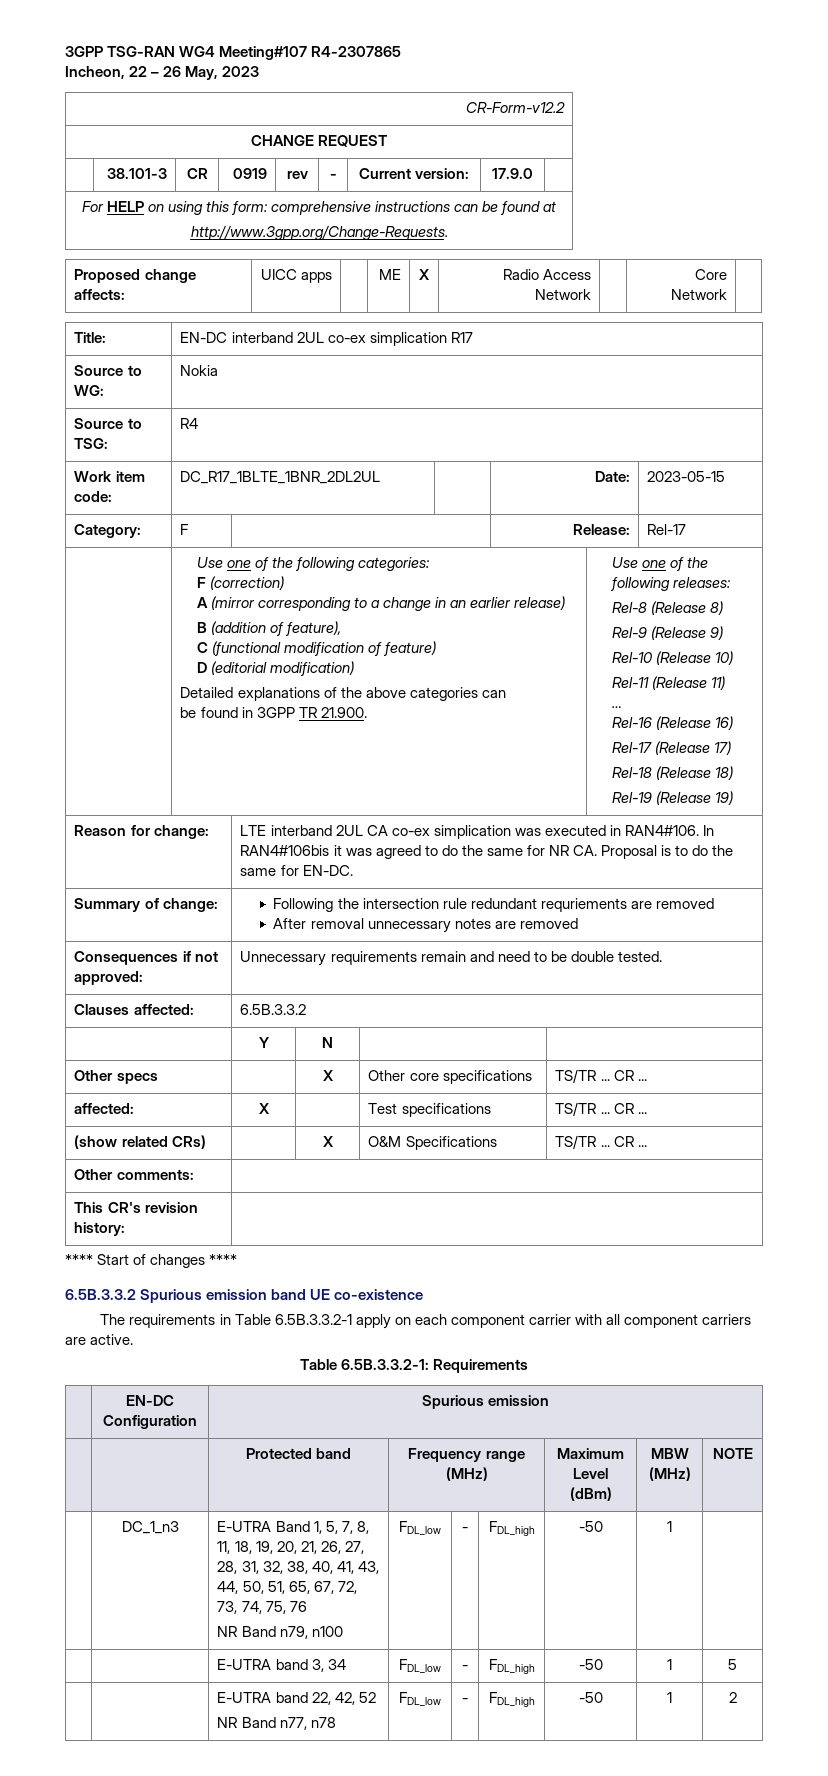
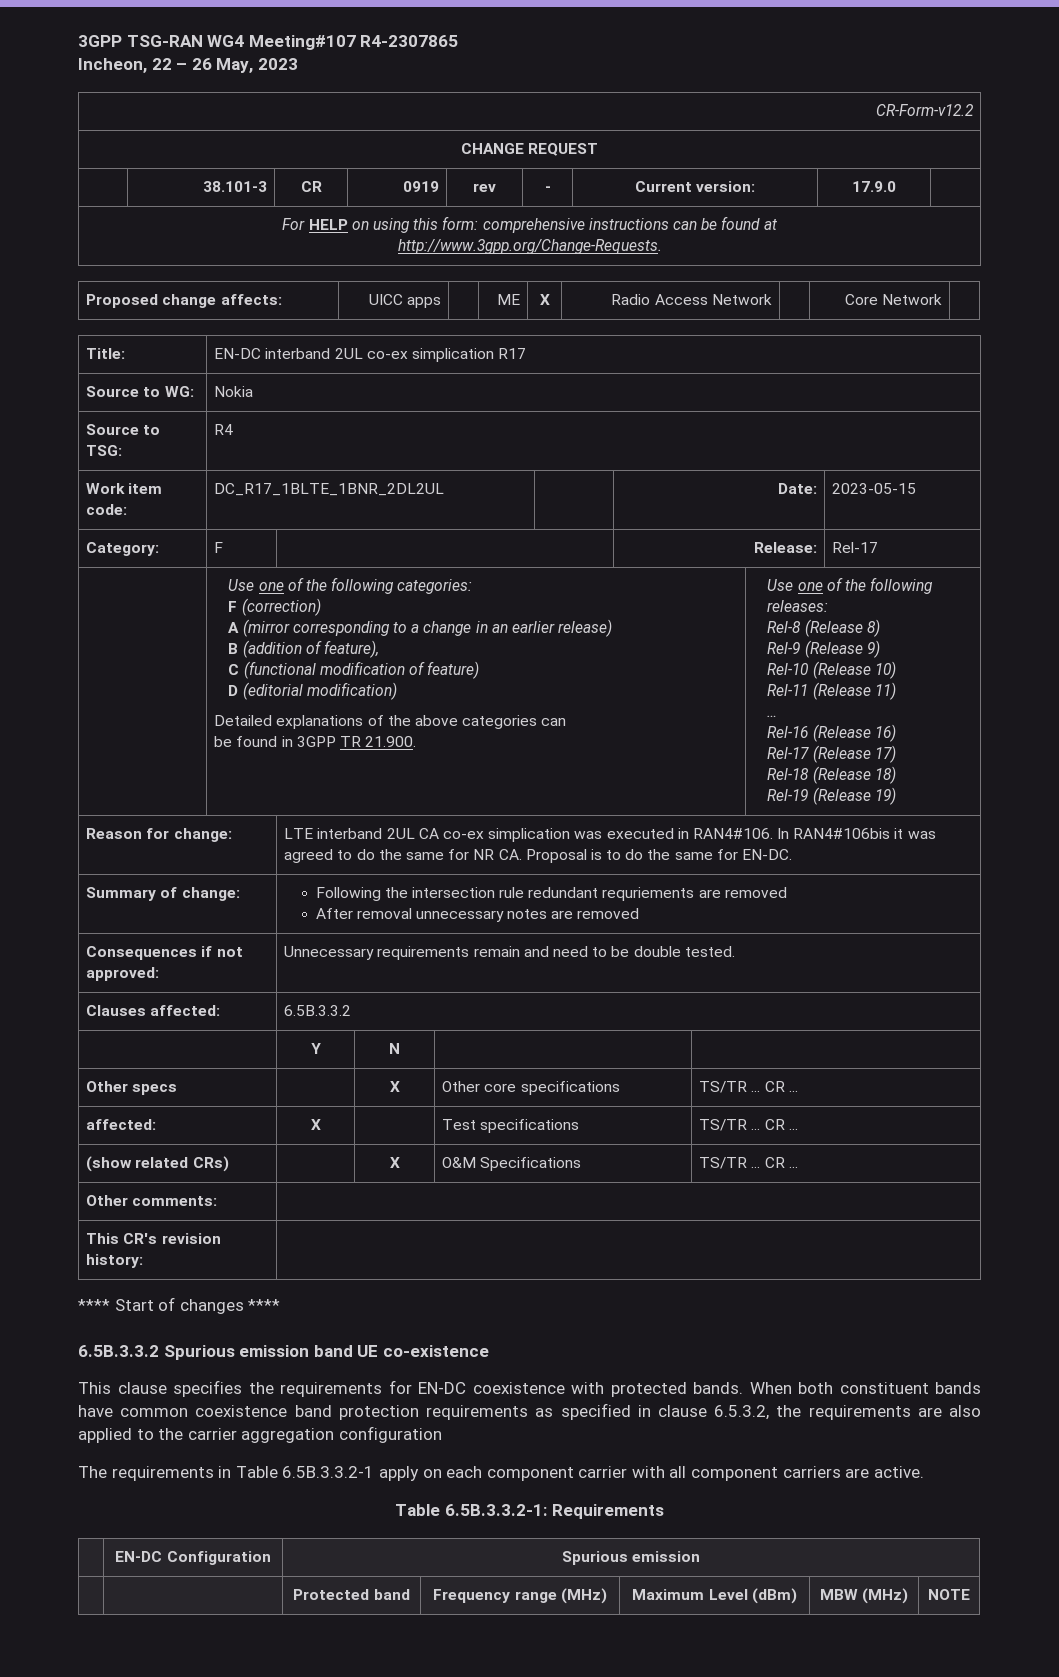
(424, 1294) none -> [78,1380,981,1397] [78,1403,981,1420] [78,1426,442,1443] // This clause specifies the requirements for EN-DC coexistence with protected bands. When both constituent bands have common coexistence band protection requirements as specified in clause 6.5.3.2, the requirements are also applied to the carrier aggregation configuration
[121,1521,179,1534] [217,1521,369,1534] [217,1541,364,1554] [217,1561,379,1574] [217,1581,357,1594] [217,1601,307,1614] [217,1626,343,1639] [399,1521,441,1535] [462,1527,468,1532] [488,1521,535,1536] [578,1521,603,1532] [667,1521,672,1532] [217,1659,346,1672] [399,1659,441,1673] [462,1665,468,1670] [488,1659,535,1674] [578,1659,603,1670] [667,1659,672,1670] [728,1659,737,1670] [217,1692,376,1705] [217,1717,336,1730] [399,1692,441,1706] [462,1698,468,1703] [488,1692,535,1707] [578,1692,603,1703] [667,1692,672,1703] [728,1692,737,1703] // | DC_1_n3 | E-UTRA Band 1, 5, 7, 8, 11, 18, 19, 20, 21, 26, 27, 28, 31, 32, 38, 40, 41, 43, 44, 50, 51, 65, 67, 72, 73, 74, 75, 76 // NR Band n79, n100 | FDL_low | - | FDL_high | -50 | 1 | // | | E-UTRA band 3, 34 | FDL_low | - | FDL_high | -50 | 1 | 5 // | | E-UTRA band 22, 42, 52 // NR Band n77, n78 | FDL_low | - | FDL_high | -50 | 1 | 2 -> (970, 1594) none

